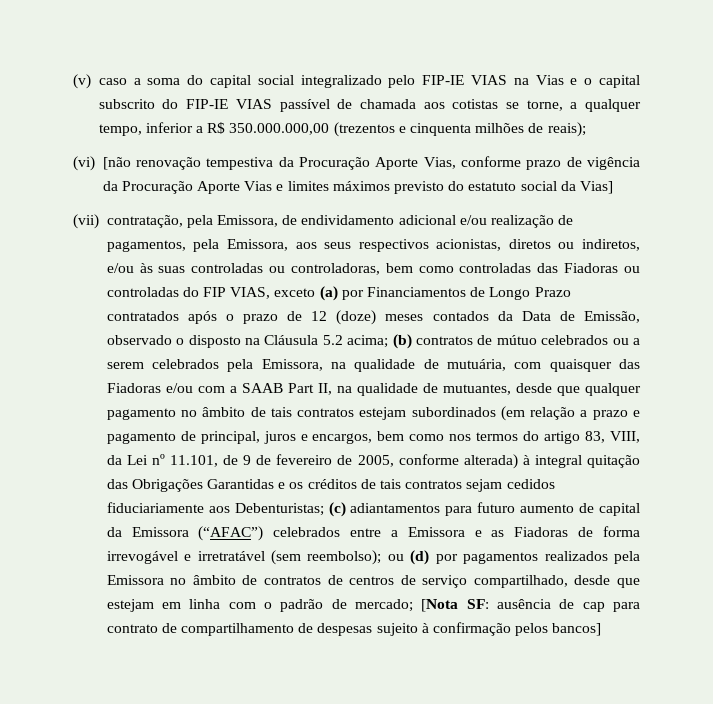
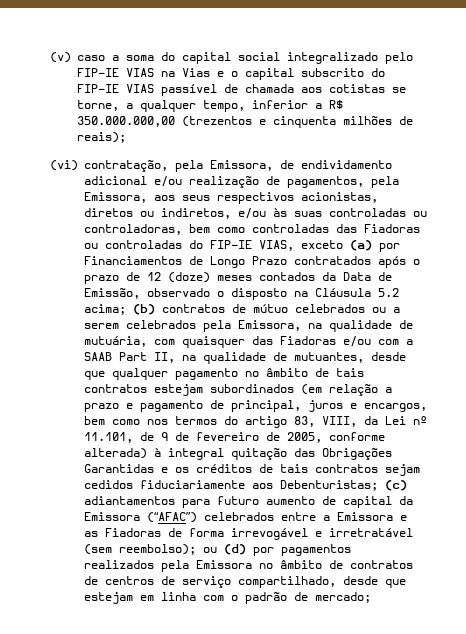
[102,156,640,170] [102,181,613,194] [73,214,99,229] [não renovação tempestiva da Procuração Aporte Vias, conforme prazo de vigência da Procuração Aporte Vias e limites máximos previsto do estatuto social da Vias] // (vii) -> (78, 165) none
[203,287,227,297] FIP -> [210,240,252,249] FIP-IE
[421,599,641,612] [106,622,602,636] [Nota SF: ausência de cap para contrato de compartilhamento de despesas sujeito à confirmação pelos bancos] -> (371, 597) none

